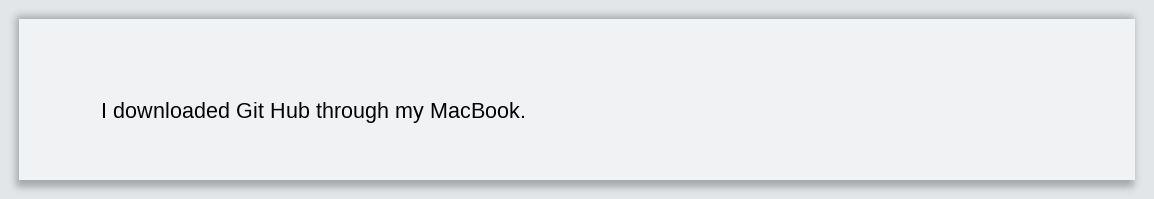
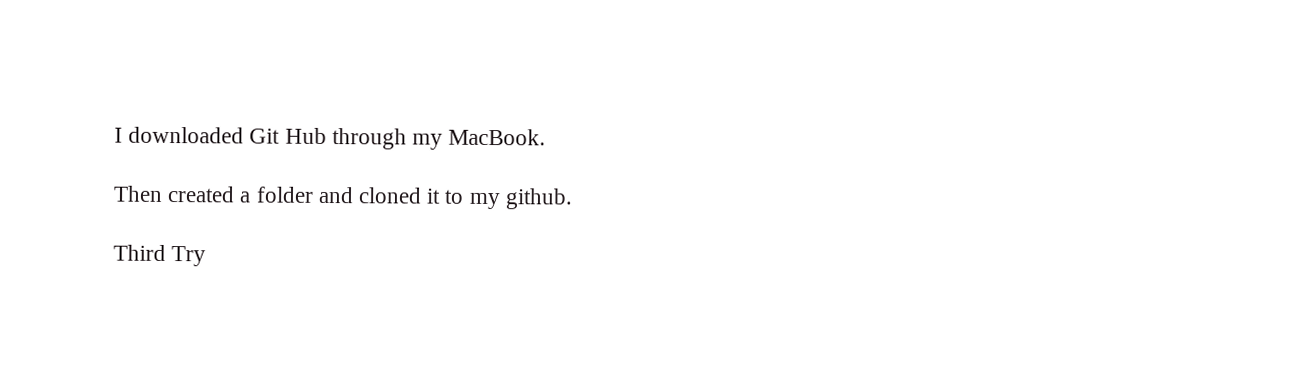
(526, 110) none -> [113,185,573,210] [113,244,207,267] // Then created a folder and cloned it to my github. // Third Try

